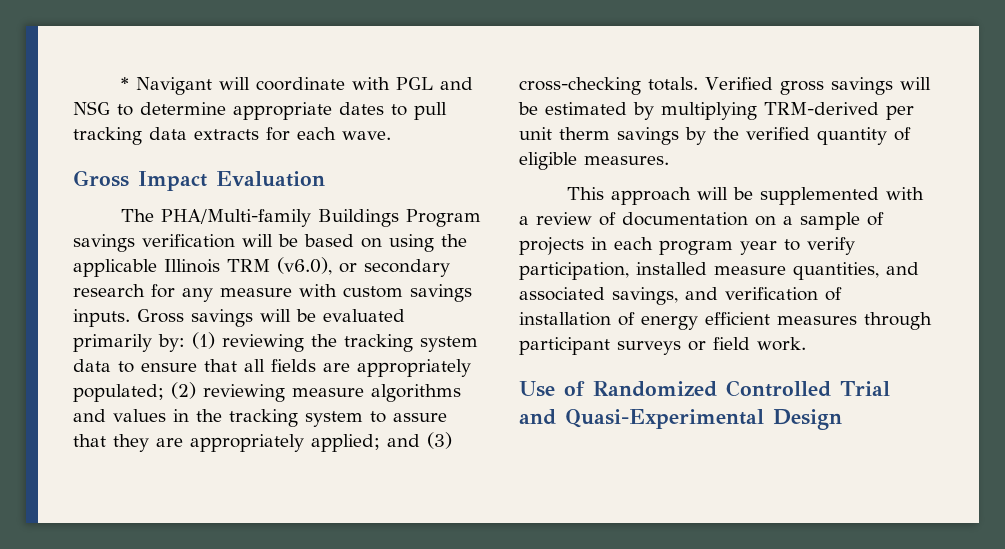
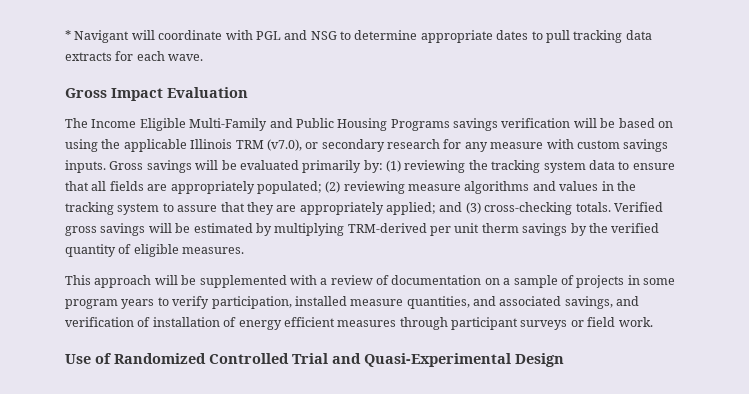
[160,209,481,227] PHA/Multi-family Buildings Program -> [91,118,450,131] Income Eligible Multi-Family and Public Housing Programs
[277,257,332,275] (v6.0), -> [266,139,302,151] (v7.0),
[614,237,777,255] each program year -> [643,278,675,285] [65,299,155,309] some program years

